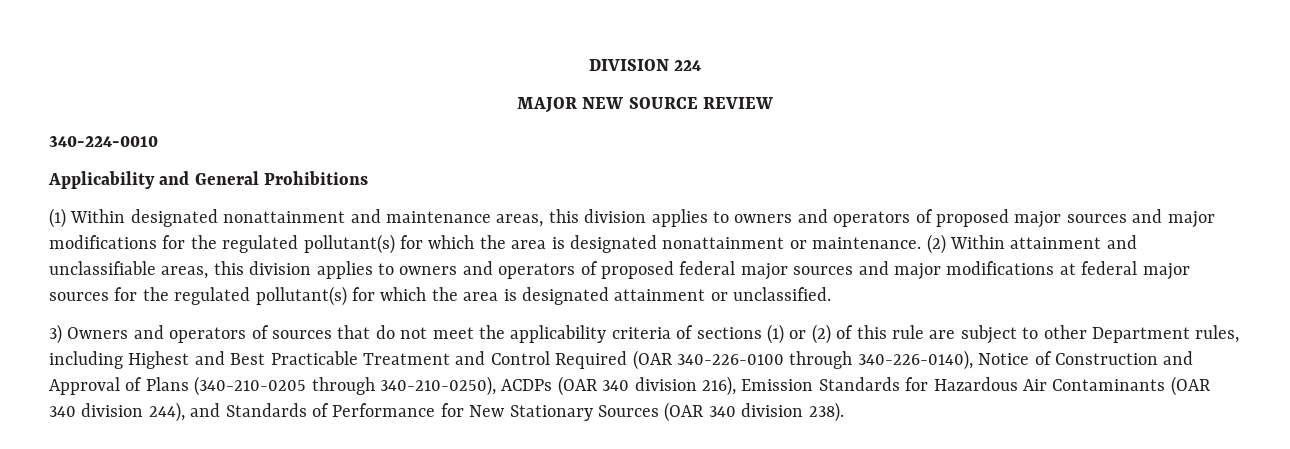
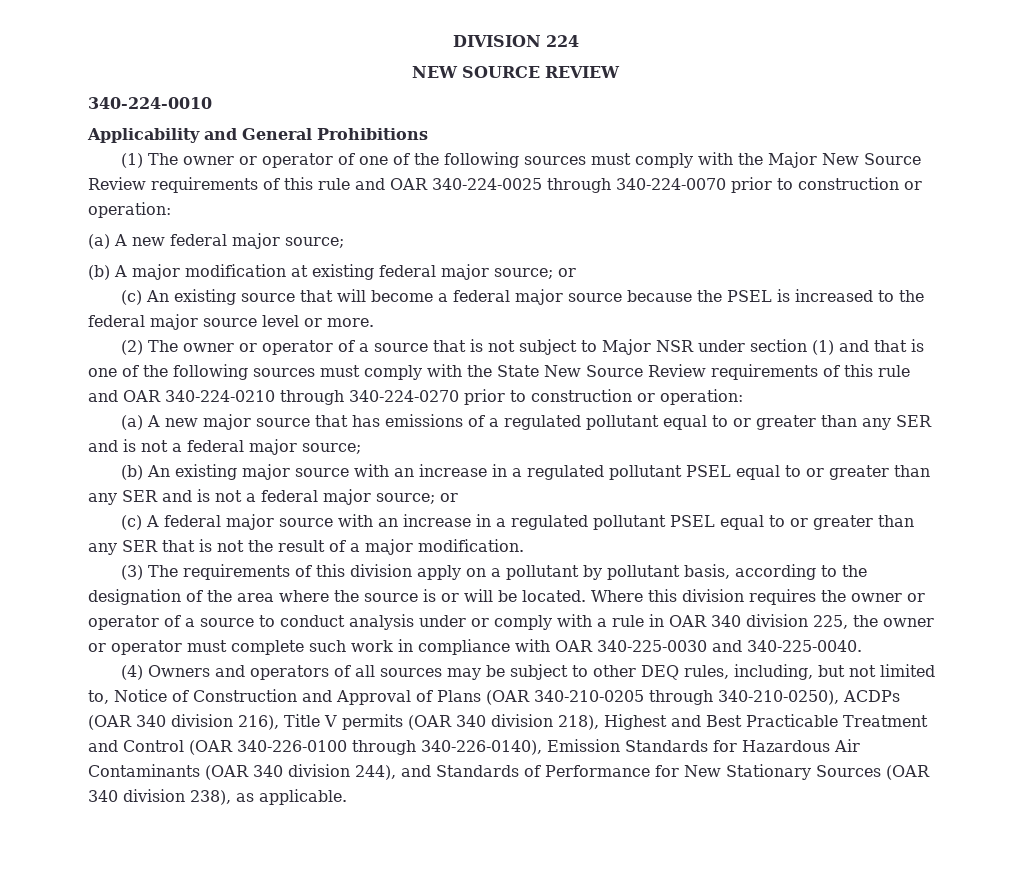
[516,97,577,113] MAJOR -> (579, 41) none
[70,209,1215,228] [49,234,1137,254] [49,261,1190,280] [49,286,832,306] [49,324,1240,344] [49,351,123,369] Within designated nonattainment and maintenance areas, this division applies to owners and operators of proposed major sources and major modifications for the regulated pollutant(s) for which the area is designated nonattainment or maintenance. (2) Within attainment and unclassifiable areas, this division applies to owners and operators of proposed federal major sources and major modifications at federal major sources for the regulated pollutant(s) for which the area is designated attainment or unclassified. // 3) Owners and operators of sources that do not meet the applicability criteria of sections (1) or (2) of this rule are subject to other Department rules, including -> [148,152,922,168] [88,177,922,193] [88,202,171,218] [88,233,344,249] [88,264,576,280] [121,289,925,305] [88,314,374,330] [121,339,925,355] [88,364,910,380] [88,389,743,405] [121,414,933,430] [88,439,361,455] [121,464,931,480] [88,489,458,505] [121,514,915,530] [88,539,524,555] [121,564,868,580] [88,589,925,605] [88,614,934,630] [88,639,862,655] [121,664,936,680] [88,689,900,705] [88,714,599,730] The owner or operator of one of the following sources must comply with the Major New Source Review requirements of this rule and OAR 340-224-0025 through 340-224-0070 prior to construction or operation: // (a) A new federal major source; // (b) A major modification at existing federal major source; or // (c) An existing source that will become a federal major source because the PSEL is increased to the federal major source level or more. // (2) The owner or operator of a source that is not subject to Major NSR under section (1) and that is one of the following sources must comply with the State New Source Review requirements of this rule and OAR 340-224-0210 through 340-224-0270 prior to construction or operation: // (a) A new major source that has emissions of a regulated pollutant equal to or greater than any SER and is not a federal major source; // (b) An existing major source with an increase in a regulated pollutant PSEL equal to or greater than any SER and is not a federal major source; or // (c) A federal major source with an increase in a regulated pollutant PSEL equal to or greater than any SER that is not the result of a major modification. // (3) The requirements of this division apply on a pollutant by pollutant basis, according to the designation of the area where the source is or will be located. Where this division requires the owner or operator of a source to conduct analysis under or comply with a rule in OAR 340 division 225, the owner or operator must complete such work in compliance with OAR 340-225-0030 and 340-225-0040. // (4) Owners and operators of all sources may be subject to other DEQ rules, including, but not limited to, Notice of Construction and Approval of Plans (OAR 340-210-0205 through 340-210-0250), ACDPs (OAR 340 division 216), Title V permits (OAR 340 division 218),
[555,351,628,369] Required -> (184, 746) none
[978,351,1194,365] [49,376,736,396] Notice of Construction and Approval of Plans (340-210-0205 through 340-210-0250), ACDPs (OAR 340 division 216), -> (542, 747) none
[808,402,844,422] 238). -> [190,789,347,805] 238), as applicable.

